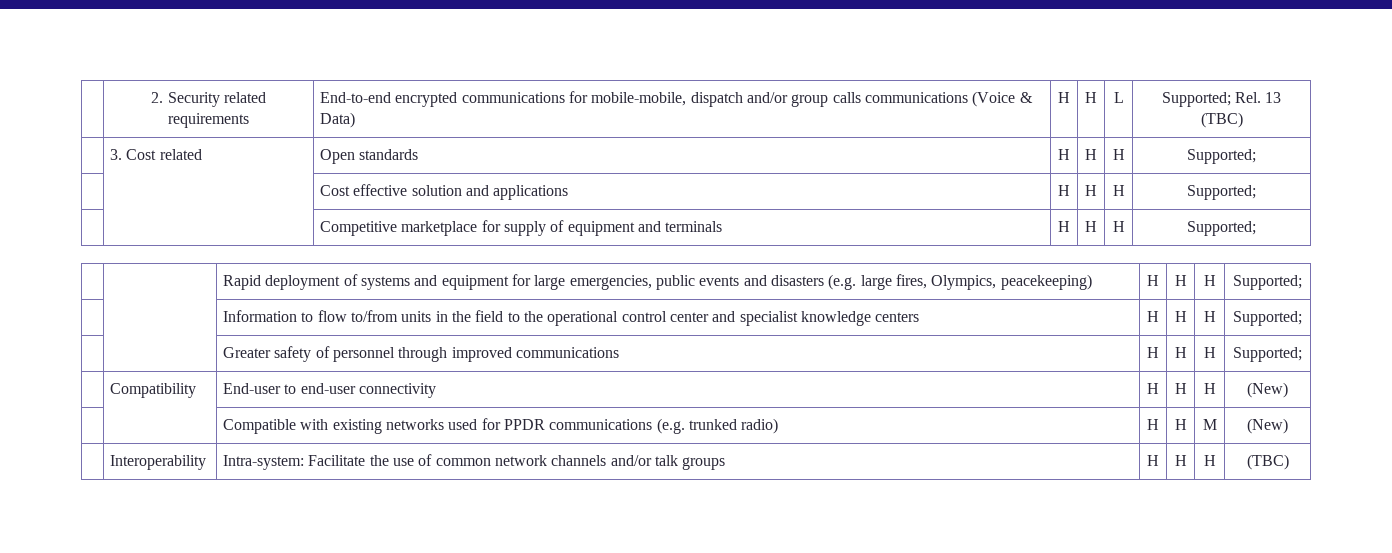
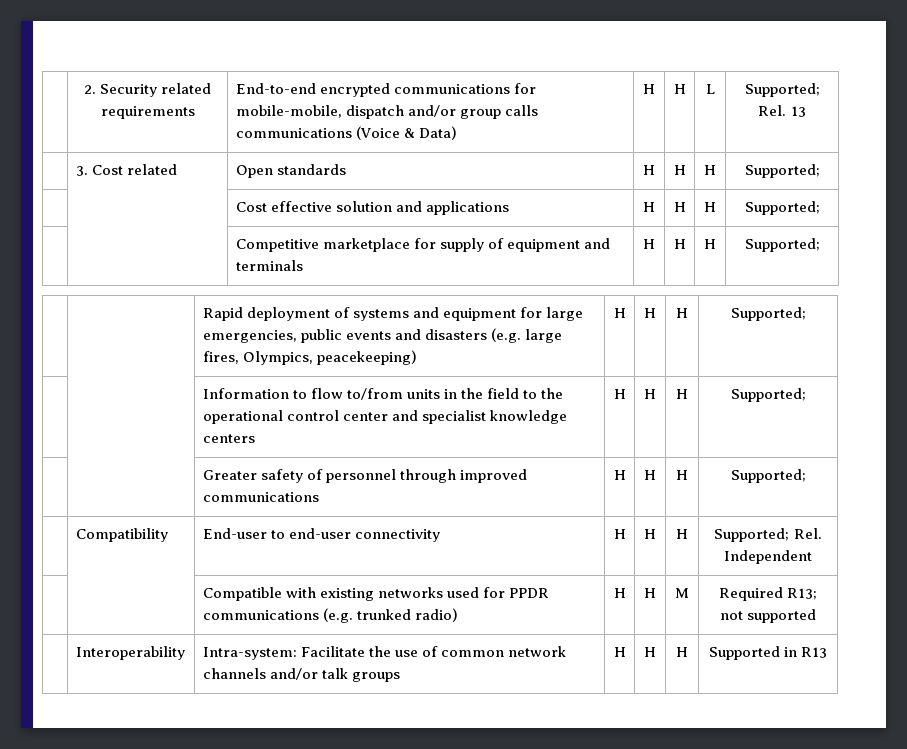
[1200,112,1243,128] (TBC) -> (806, 111) none
[1247,382,1288,398] (New) -> [714,528,822,542] [724,550,812,564] Supported; Rel. Independent
[1247,418,1288,434] (New) -> [718,587,818,601] [719,609,817,623] Required R13; not supported
[1246,454,1289,470] (TBC) -> [708,646,828,660] Supported in R13

